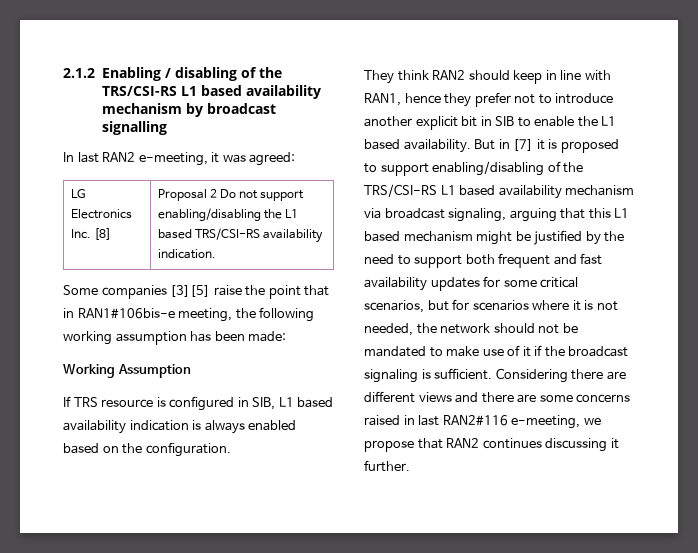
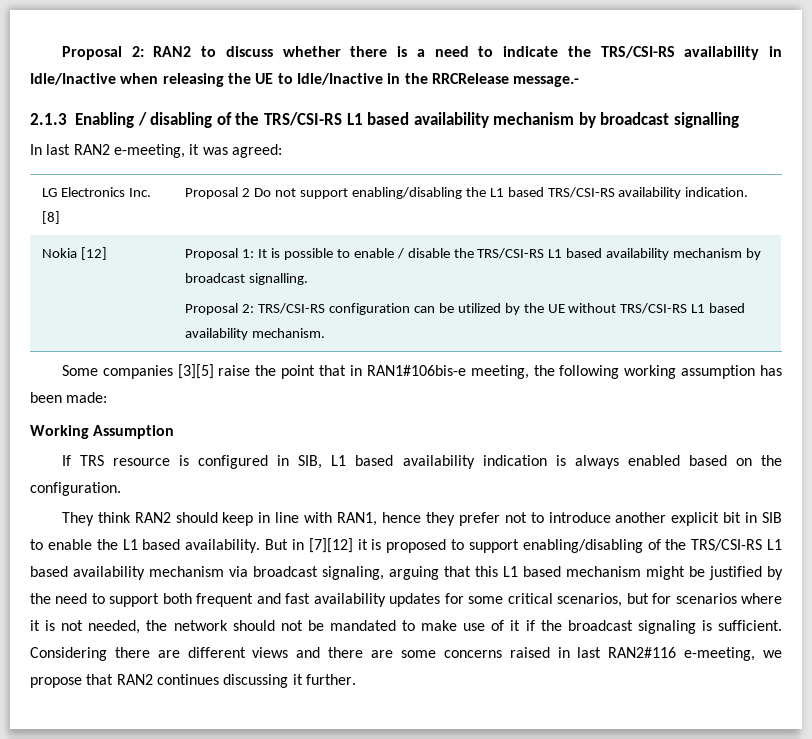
[63,68,95,78] 2.1.2 -> [61,46,782,60] [30,73,580,87] [30,113,67,125] Proposal 2: RAN2 to discuss whether there is a need to indicate the TRS/CSI-RS availability in Idle/Inactive when releasing the UE to Idle/Inactive in the RRCRelease message.- // 2.1.3
(217, 254) none -> [42,247,108,260] [185,248,761,260] [185,273,309,285] [185,303,746,315] [185,328,326,340] // Nokia [12] | Proposal 1: It is possible to enable / disable the TRS/CSI-RS L1 based availability mechanism by broadcast signalling. // Proposal 2: TRS/CSI-RS configuration can be utilized by the UE without TRS/CSI-RS L1 based availability mechanism.
[513,139,534,151] [7] -> [308,538,353,553] [7][12]

